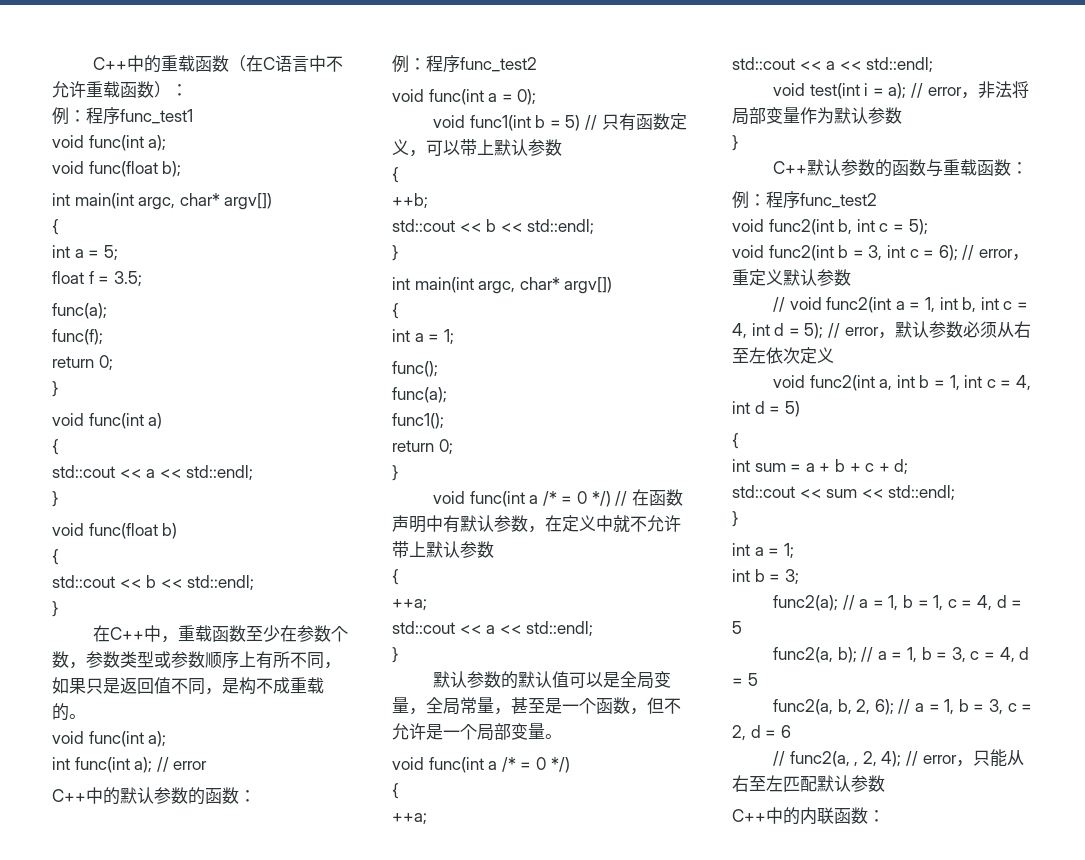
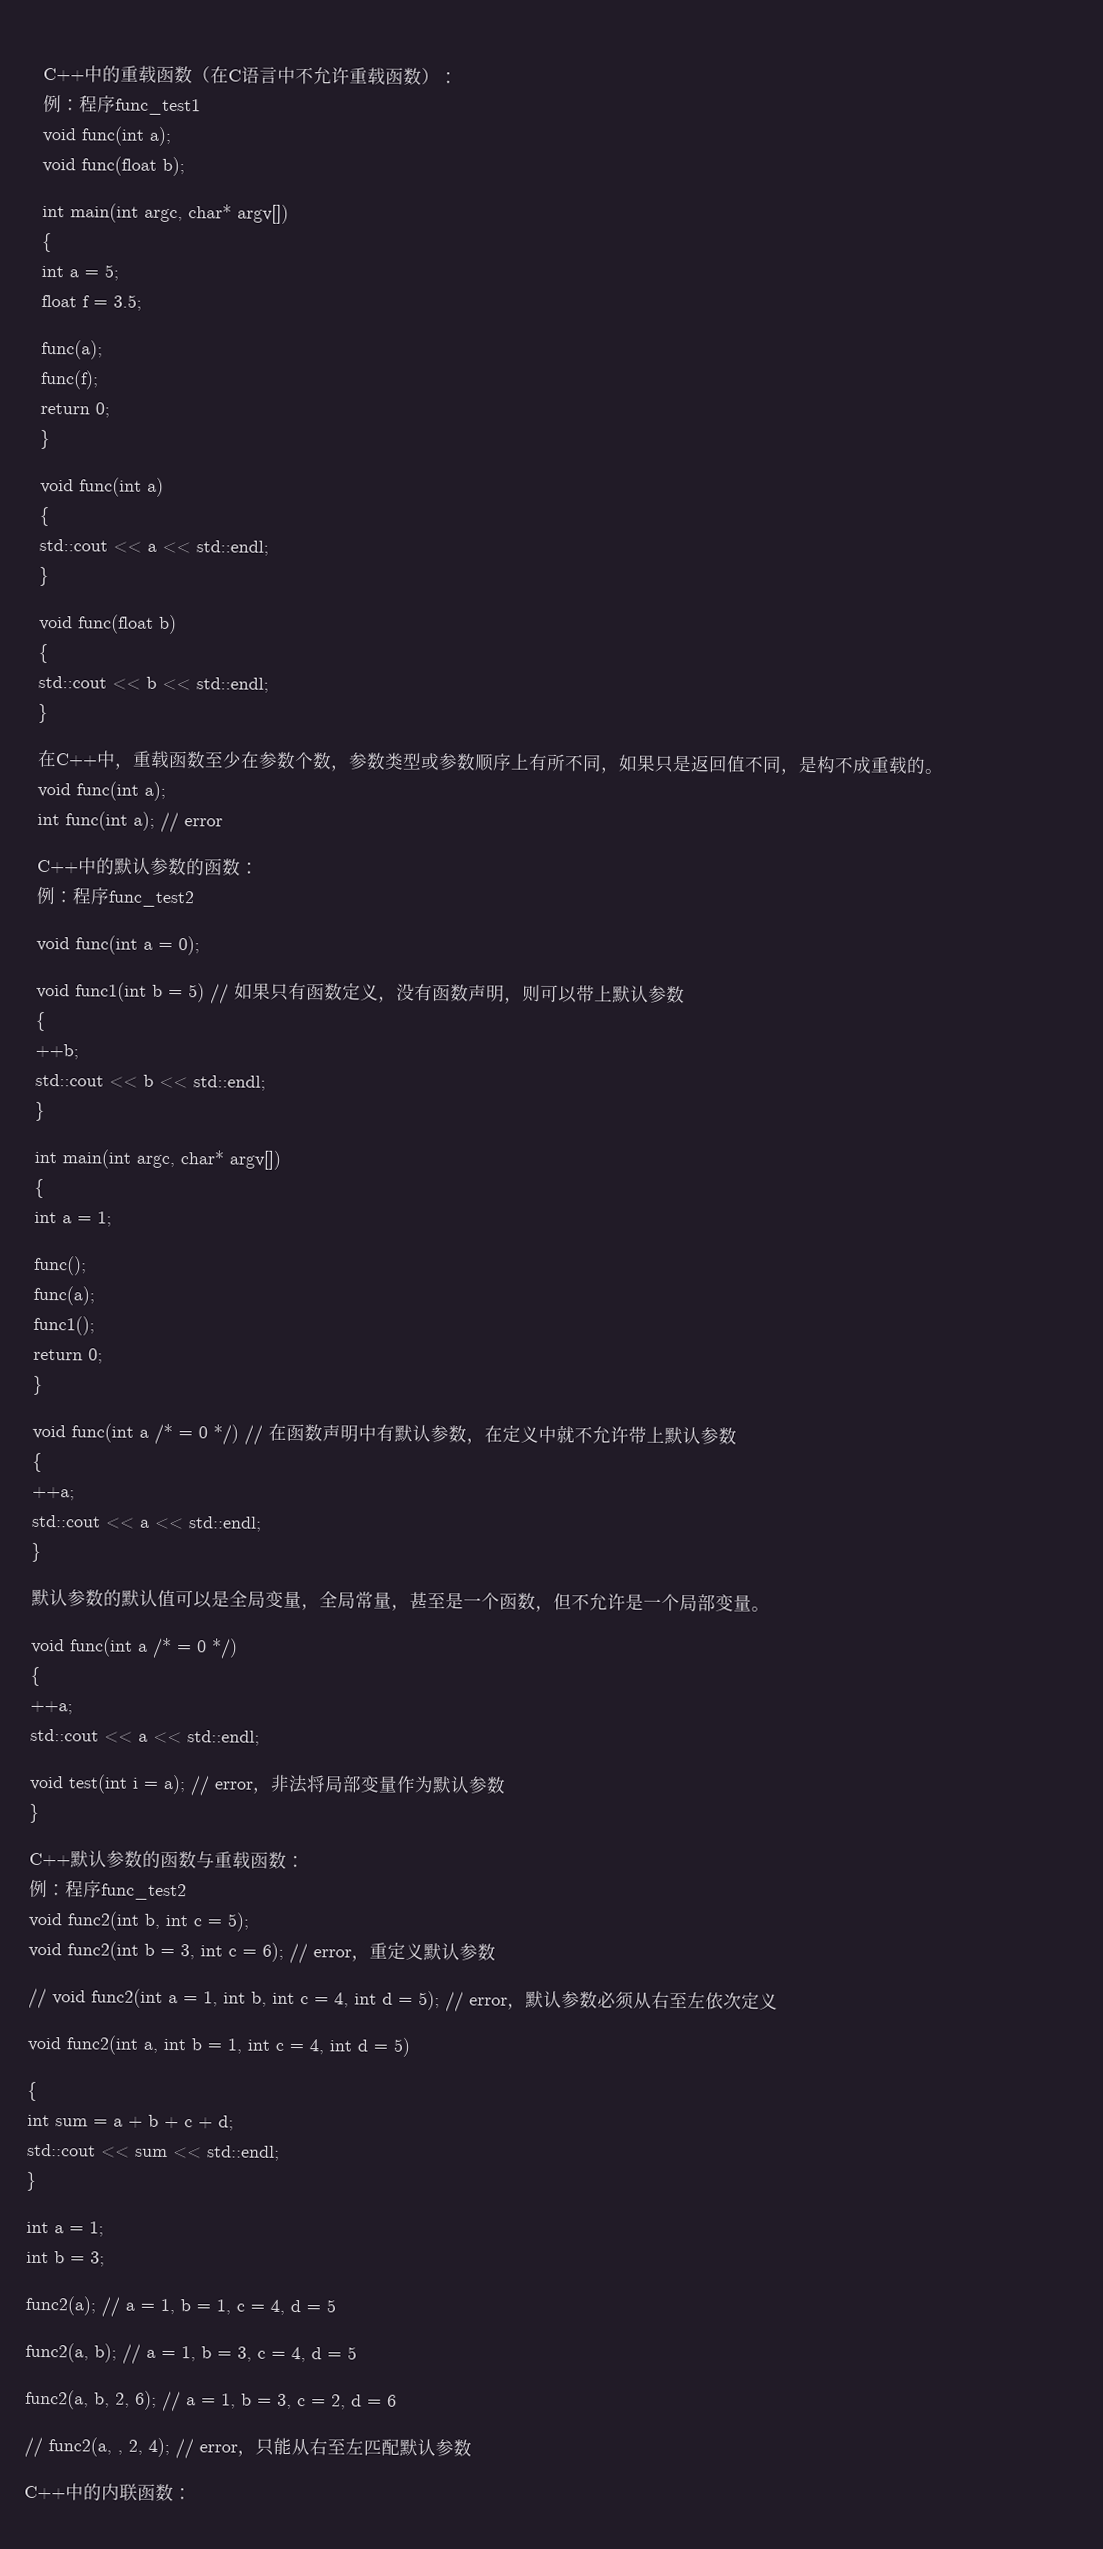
(598, 122) none -> [234,982,271,1000] 如果
(426, 153) none -> [396,983,541,1004] 没有函数声明，则

